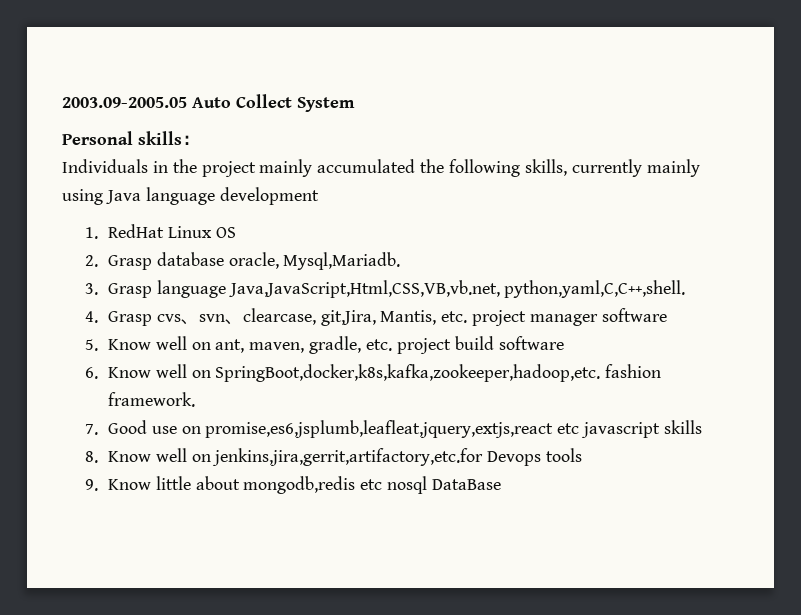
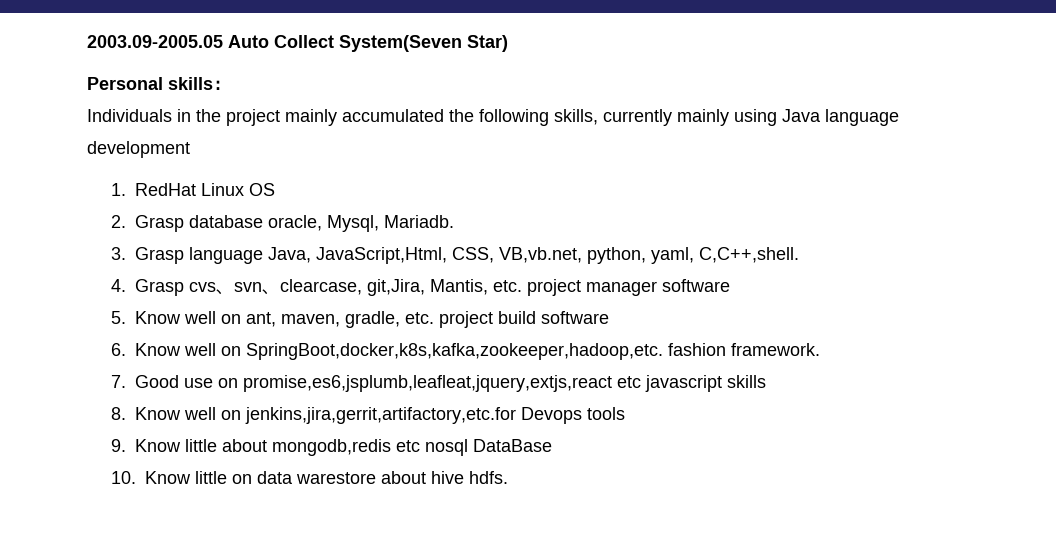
[296,97,355,112] System -> [339,35,508,52] System(Seven Star)
[283,252,401,270] Mysql,Mariadb. -> [327,215,455,232] Mysql, Mariadb.
[228,280,686,298] Java,JavaScript,Html,CSS,VB,vb.net, python,yaml,C,C++,shell. -> [268,247,800,264] Java, JavaScript,Html, CSS, VB,vb.net, python, yaml, C,C++,shell.
(501, 484) none -> [111,471,509,484] // 10. Know little on data warestore about hive hdfs.

